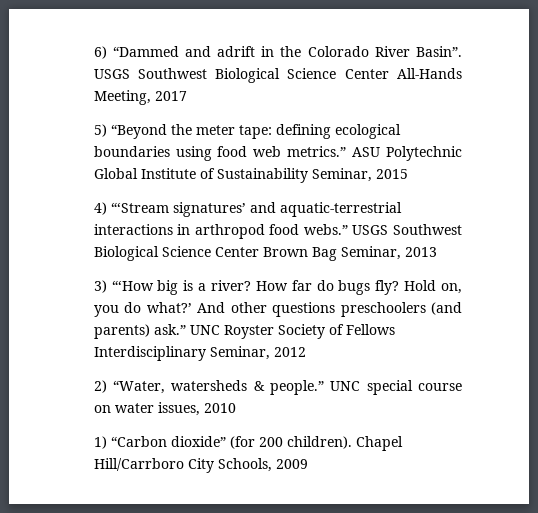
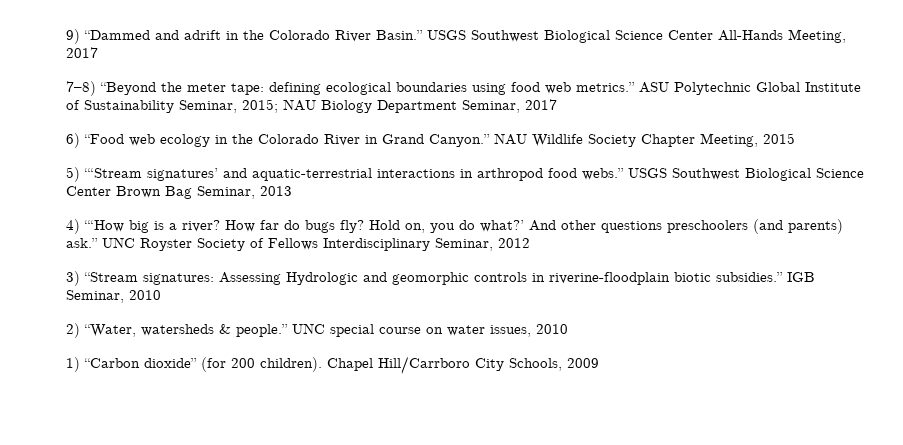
[93,46,107,59] 6) -> [66,29,81,44] 9)
[415,46,462,57] Basin”. -> [376,30,424,40] Basin.”
[93,124,107,137] 5) -> [66,81,97,96] 7–8)
(372, 175) none -> [242,99,558,113] [66,133,759,148] 2015; NAU Biology Department Seminar, 2017 // 6) “Food web ecology in the Colorado River in Grand Canyon.” NAU Wildlife Society Chapter Meeting,
[93,202,107,215] 4) -> [66,167,81,182] 5)
[93,280,107,293] 3) -> [66,219,81,234] 4)
(306, 352) none -> [66,271,816,286] [66,290,162,303] // 3) “Stream signatures: Assessing Hydrologic and geomorphic controls in riverine-floodplain biotic subsidies.” IGB Seminar, 2010

